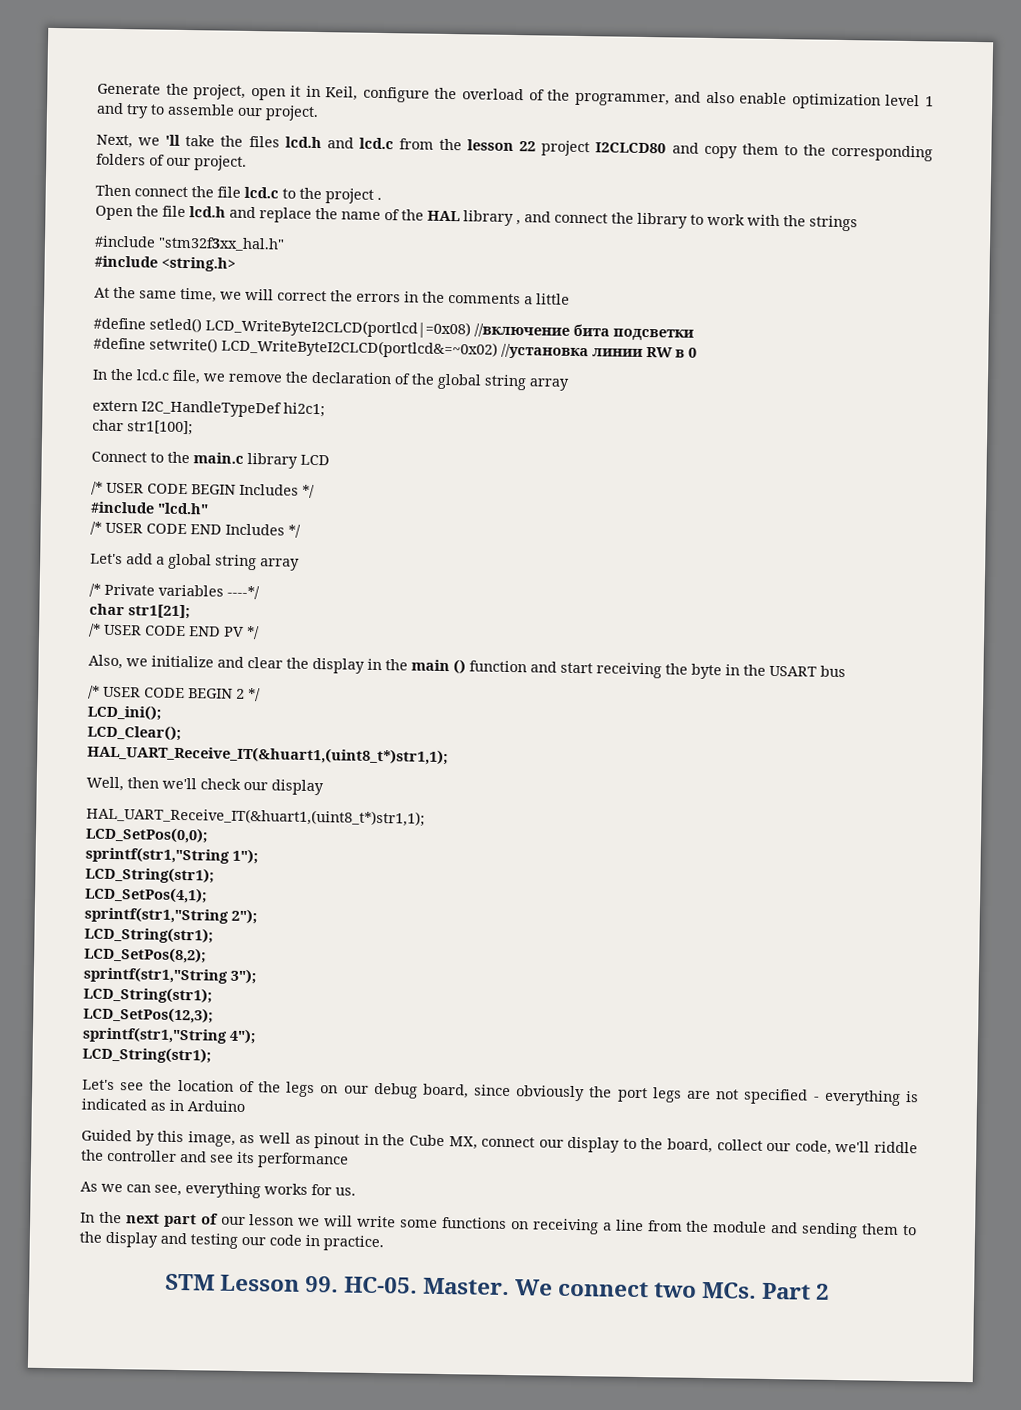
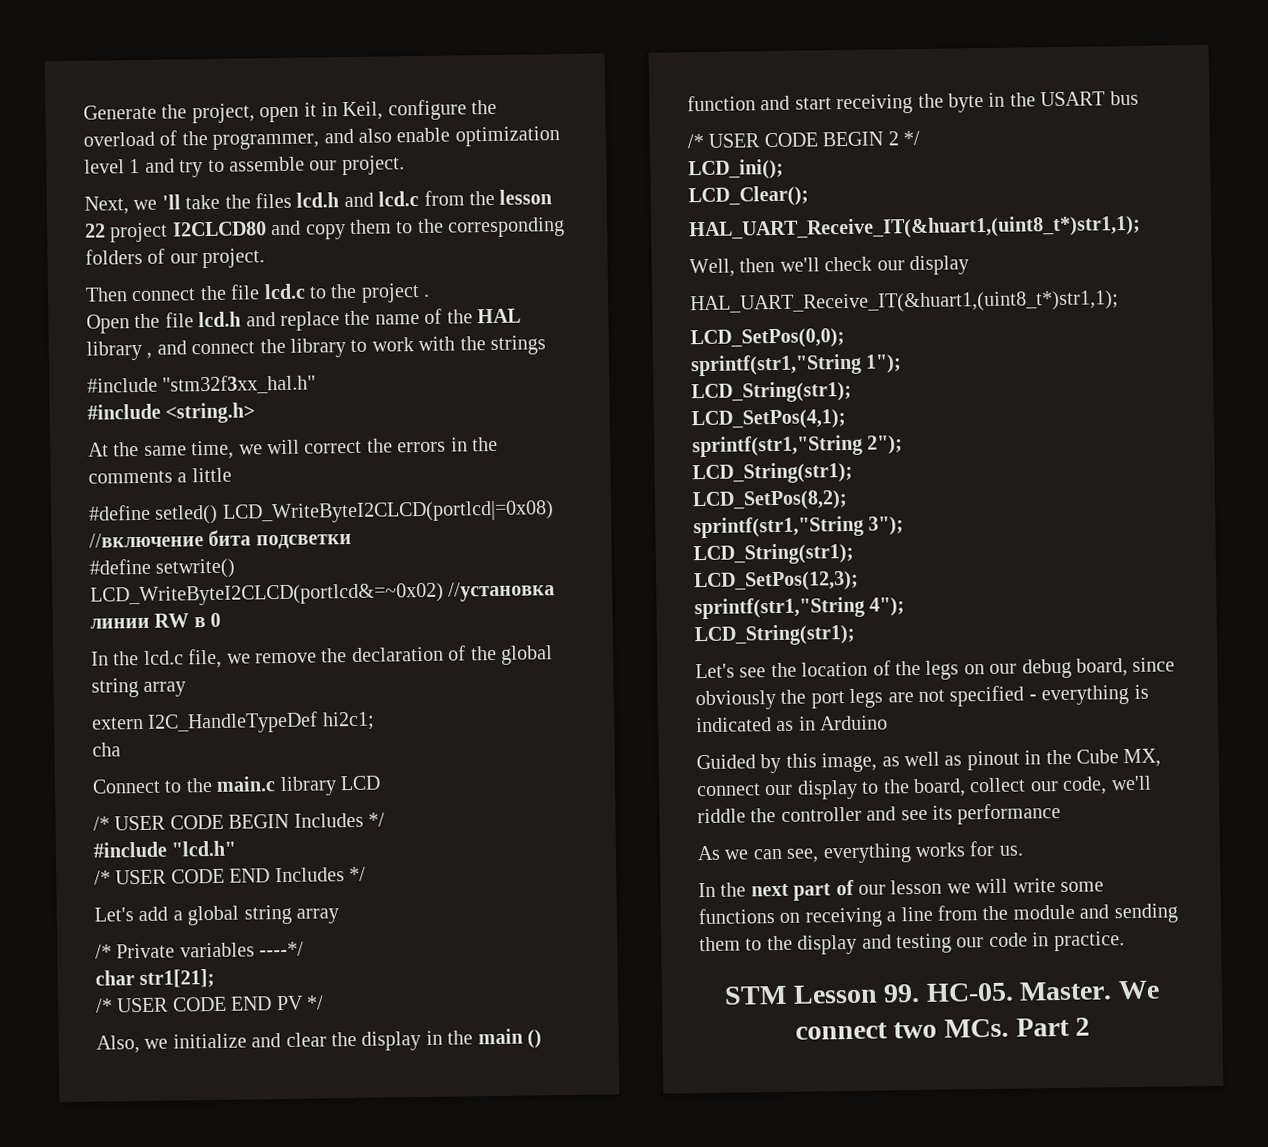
[92,419,193,436] char str1[100]; -> [92,742,121,757] cha

